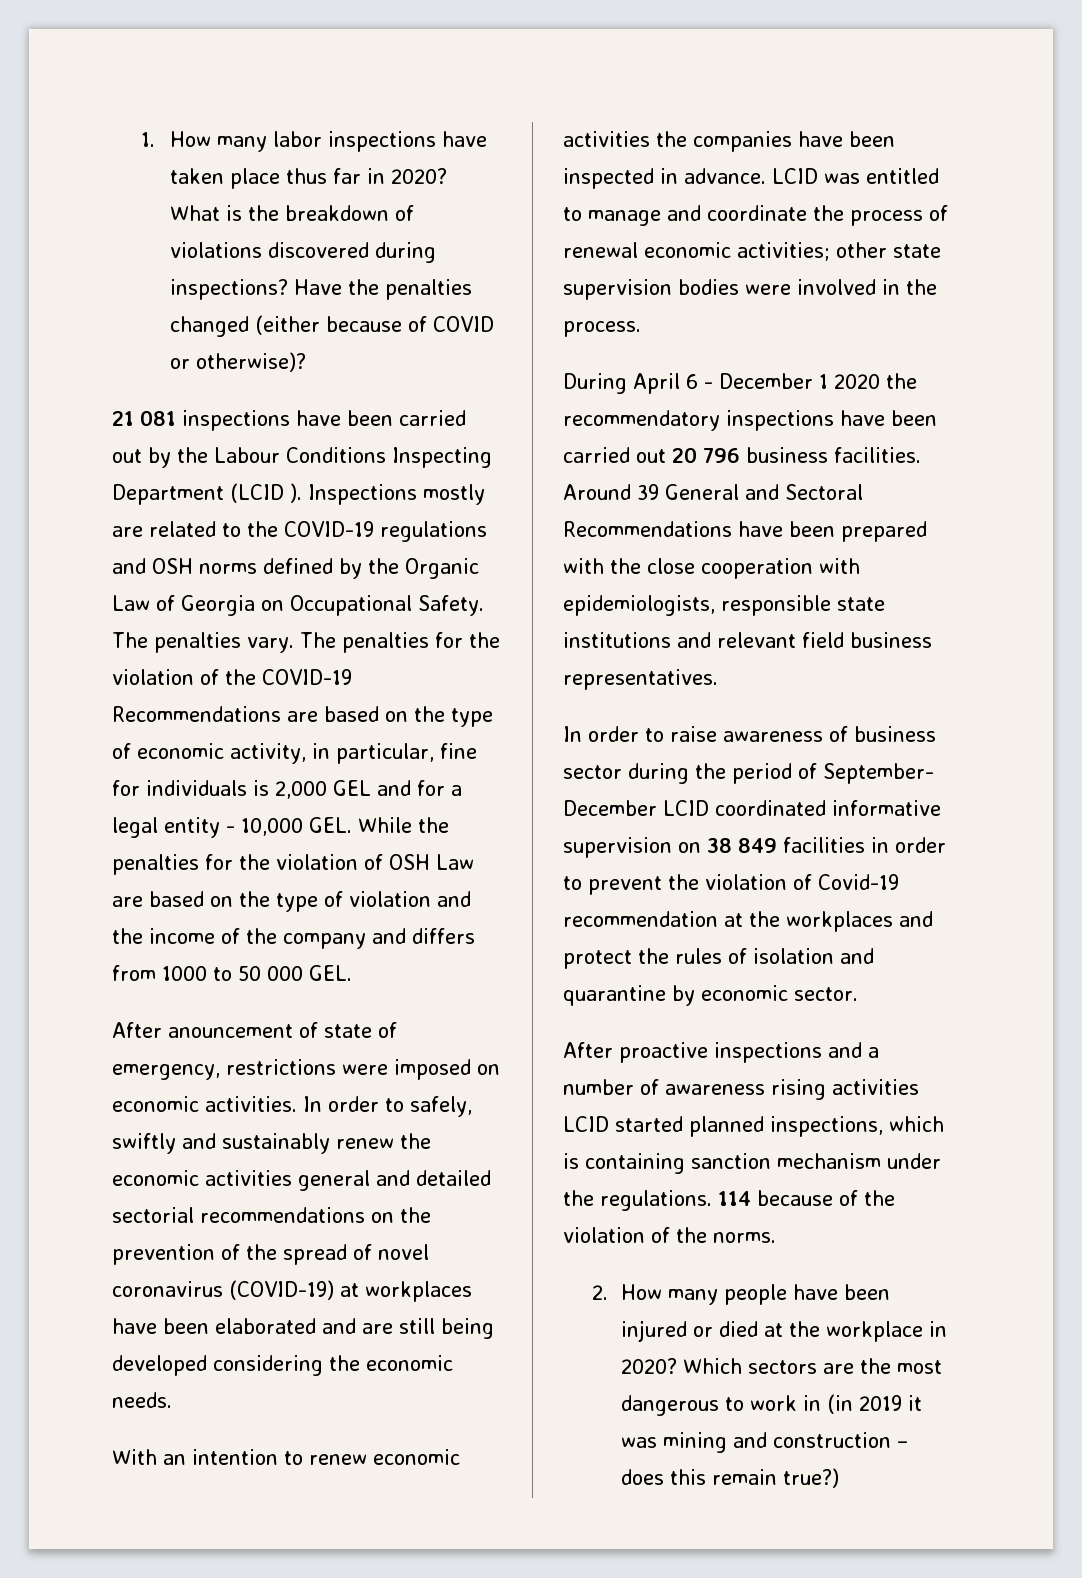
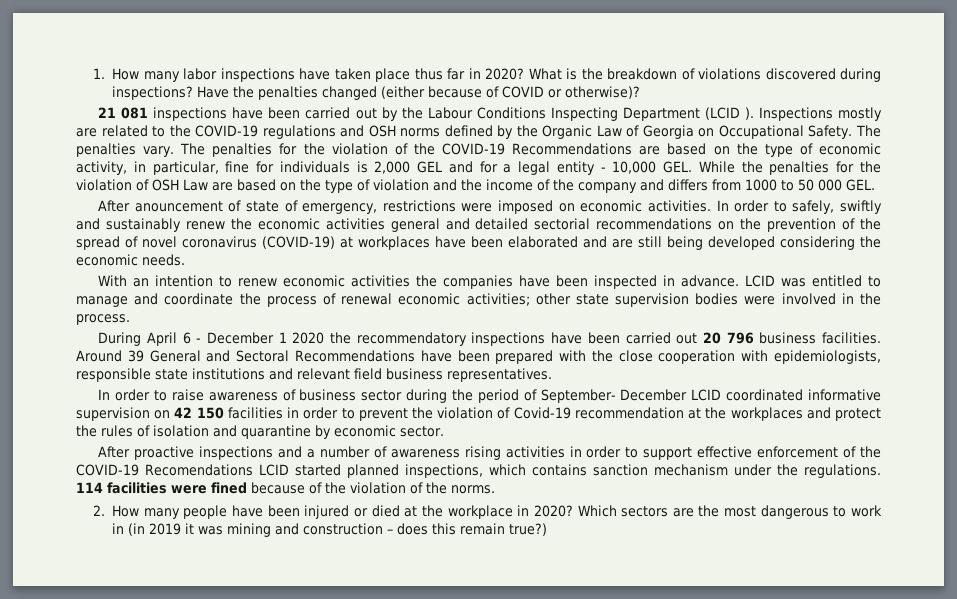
[707,838,777,853] 38 849 -> [174,407,224,419] 42 150
(919, 1087) none -> [569,446,881,460] [76,464,253,476] in order to support effective enforcement of the COVID-19 Recomendations
[563,1153,685,1174] is containing -> [532,464,587,476] contains
(751, 1198) none -> [107,482,247,494] facilities were fined

